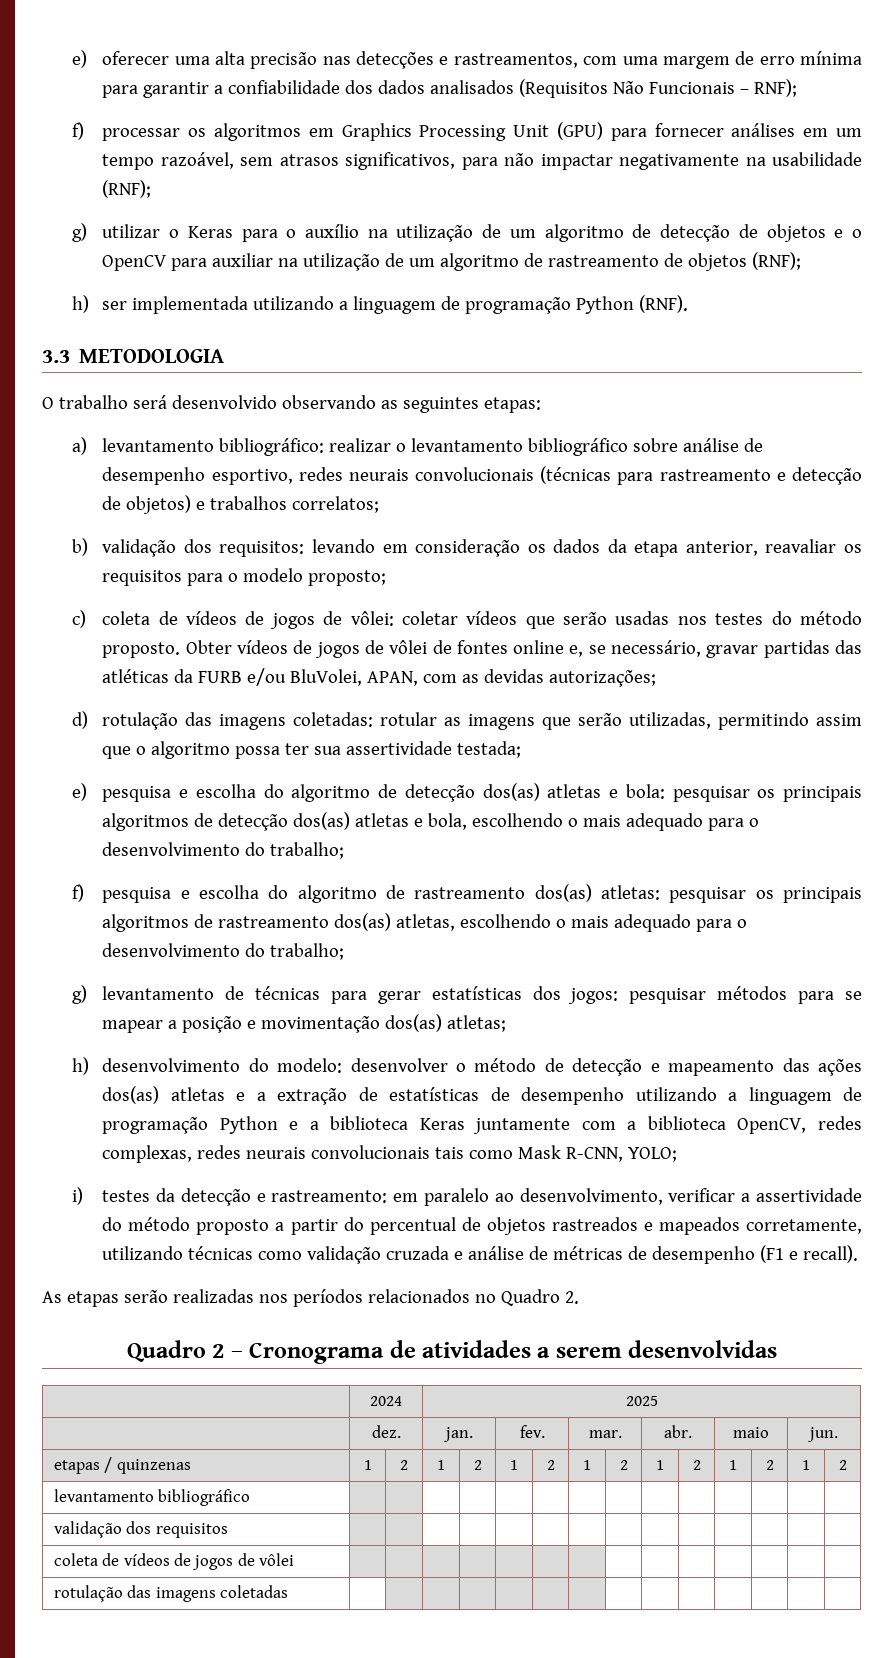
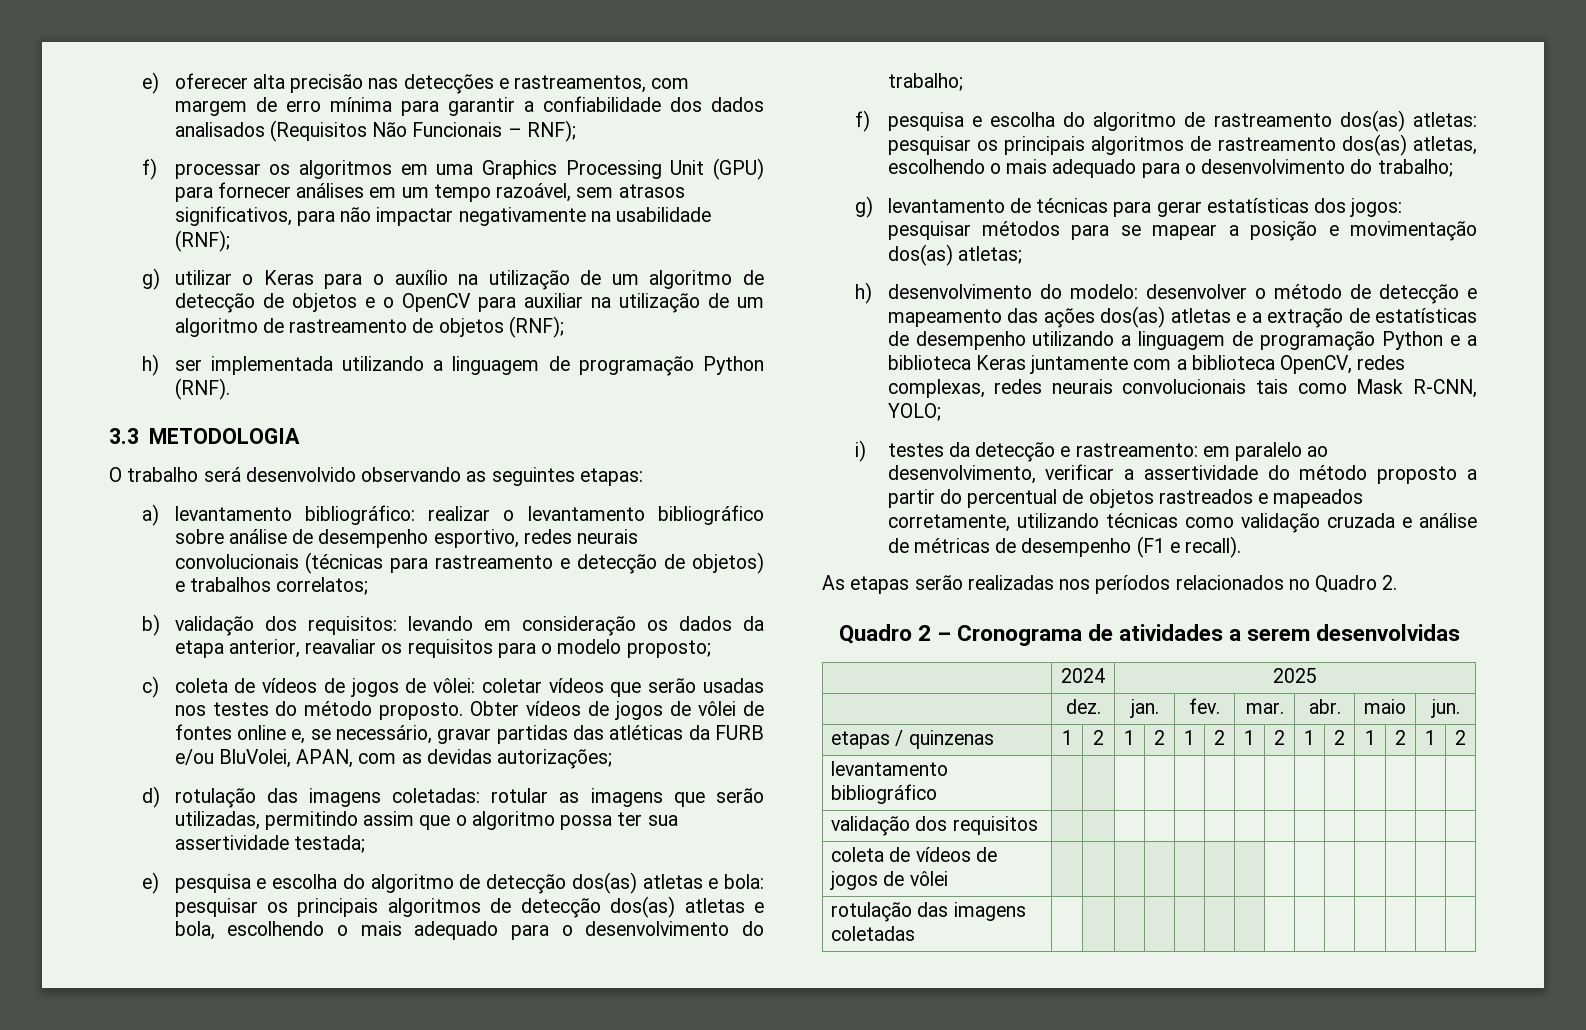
[174,56,210,65] uma -> (248, 81) none
[622,56,658,65] uma -> (690, 83) none
(334, 132) none -> [436,164,474,175] uma

